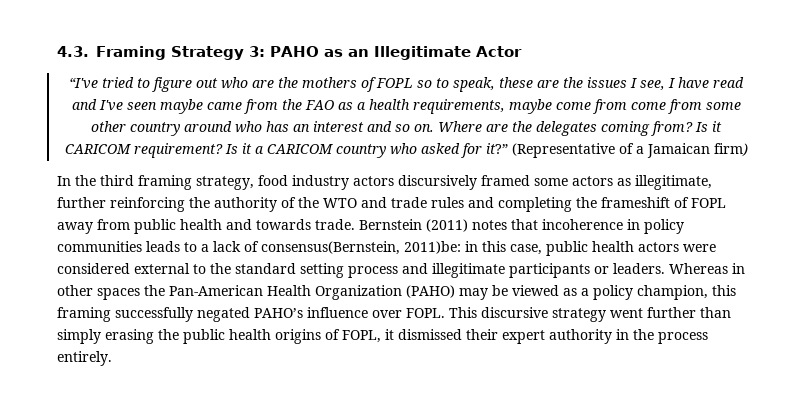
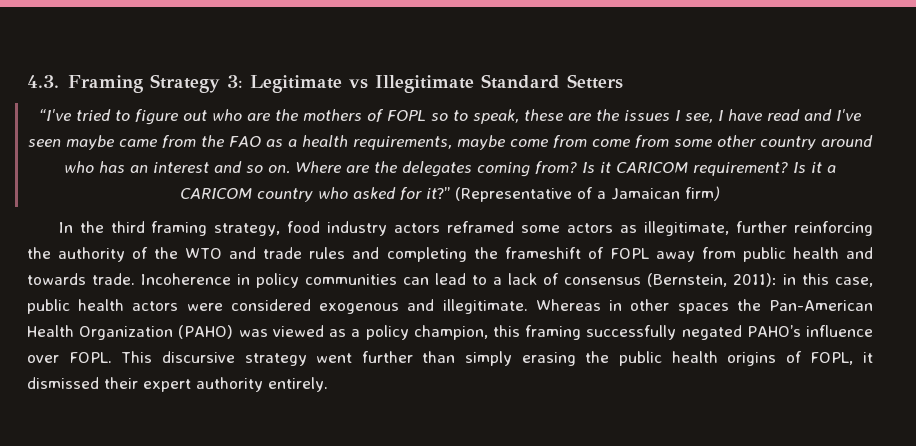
[269,46,522,60] PAHO as an Illegitimate Actor -> [249,74,623,93] Legitimate vs Illegitimate Standard Setters
[398,175,530,190] discursively framed -> [447,221,515,233] reframed
[359,219,623,232] Bernstein (2011) notes that incoherence -> [141,273,231,285] Incoherence
[146,241,180,252] leads -> [403,273,466,285] can lead
[261,241,461,255] consensus(Bernstein, 2011)be: -> [564,273,777,287] consensus (Bernstein, 2011):
[134,263,665,278] external to the standard setting process and illegitimate participants or leaders. -> [319,299,528,314] exogenous and illegitimate.
[459,285,508,300] may be -> [238,329,268,337] was
[616,329,708,344] in the process -> (263, 384) none

